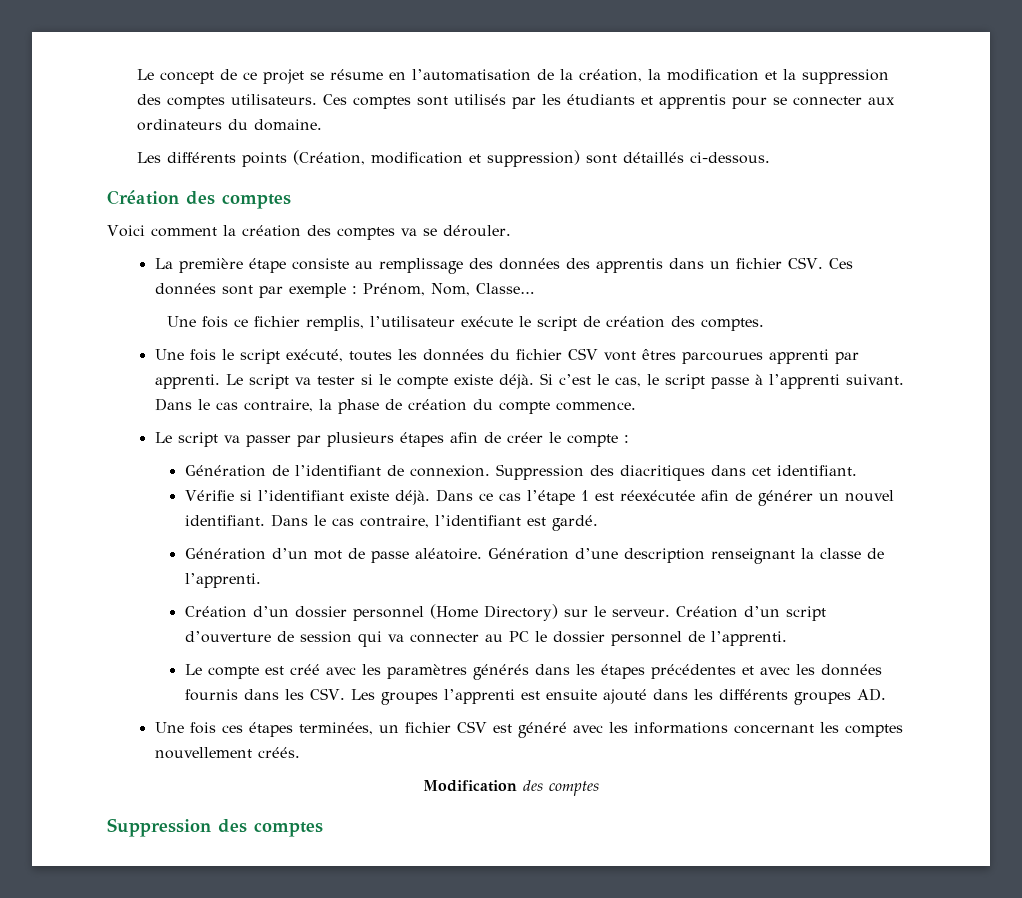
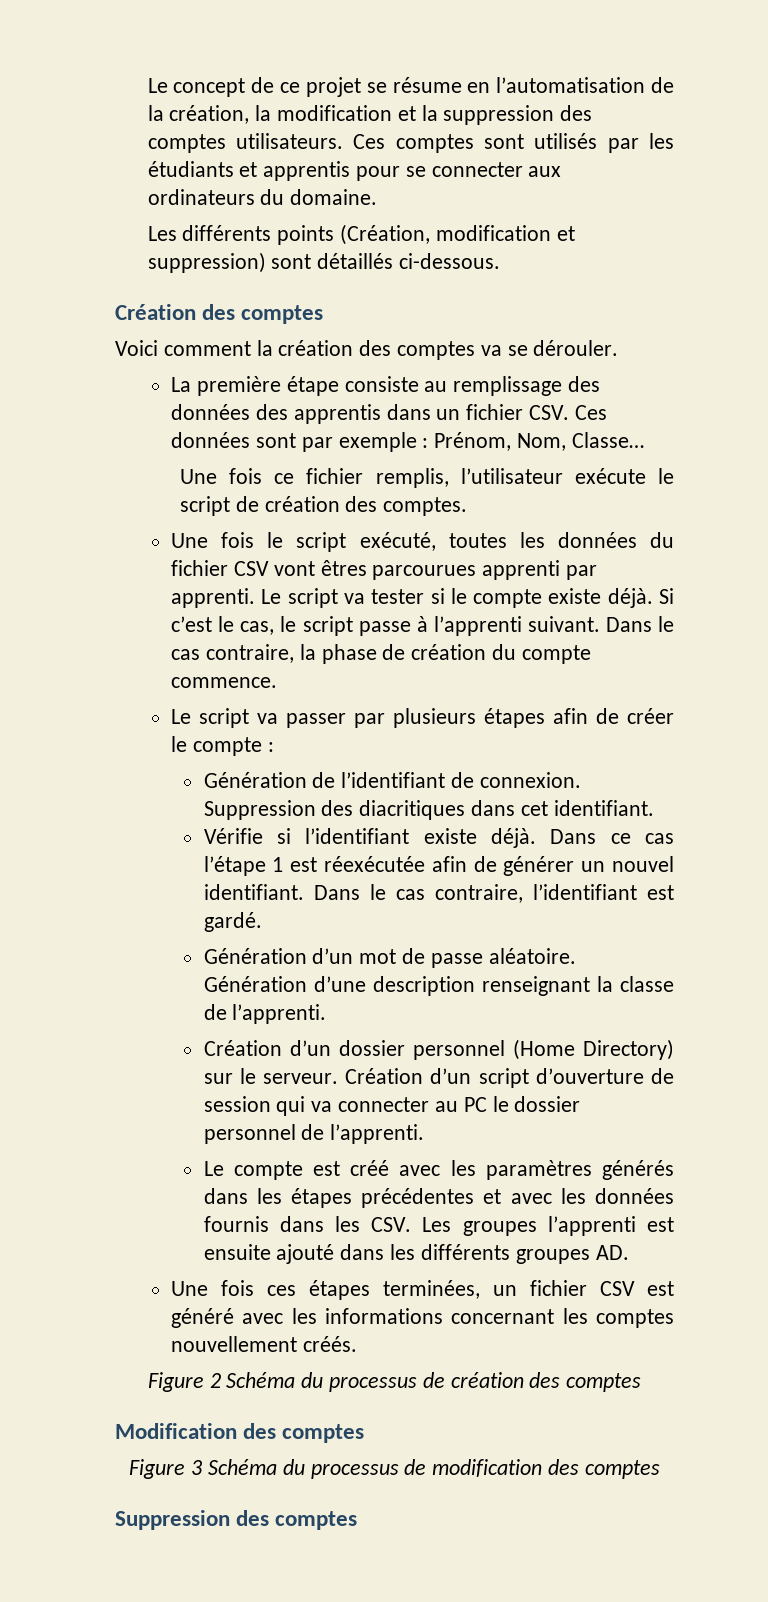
[423,780,517,792] Modification -> [147,1372,642,1392] [115,1423,365,1443] [129,1459,543,1479] Figure 2 Schéma du processus de création des comptes // Modification des comptes // Figure 3 Schéma du processus de modification

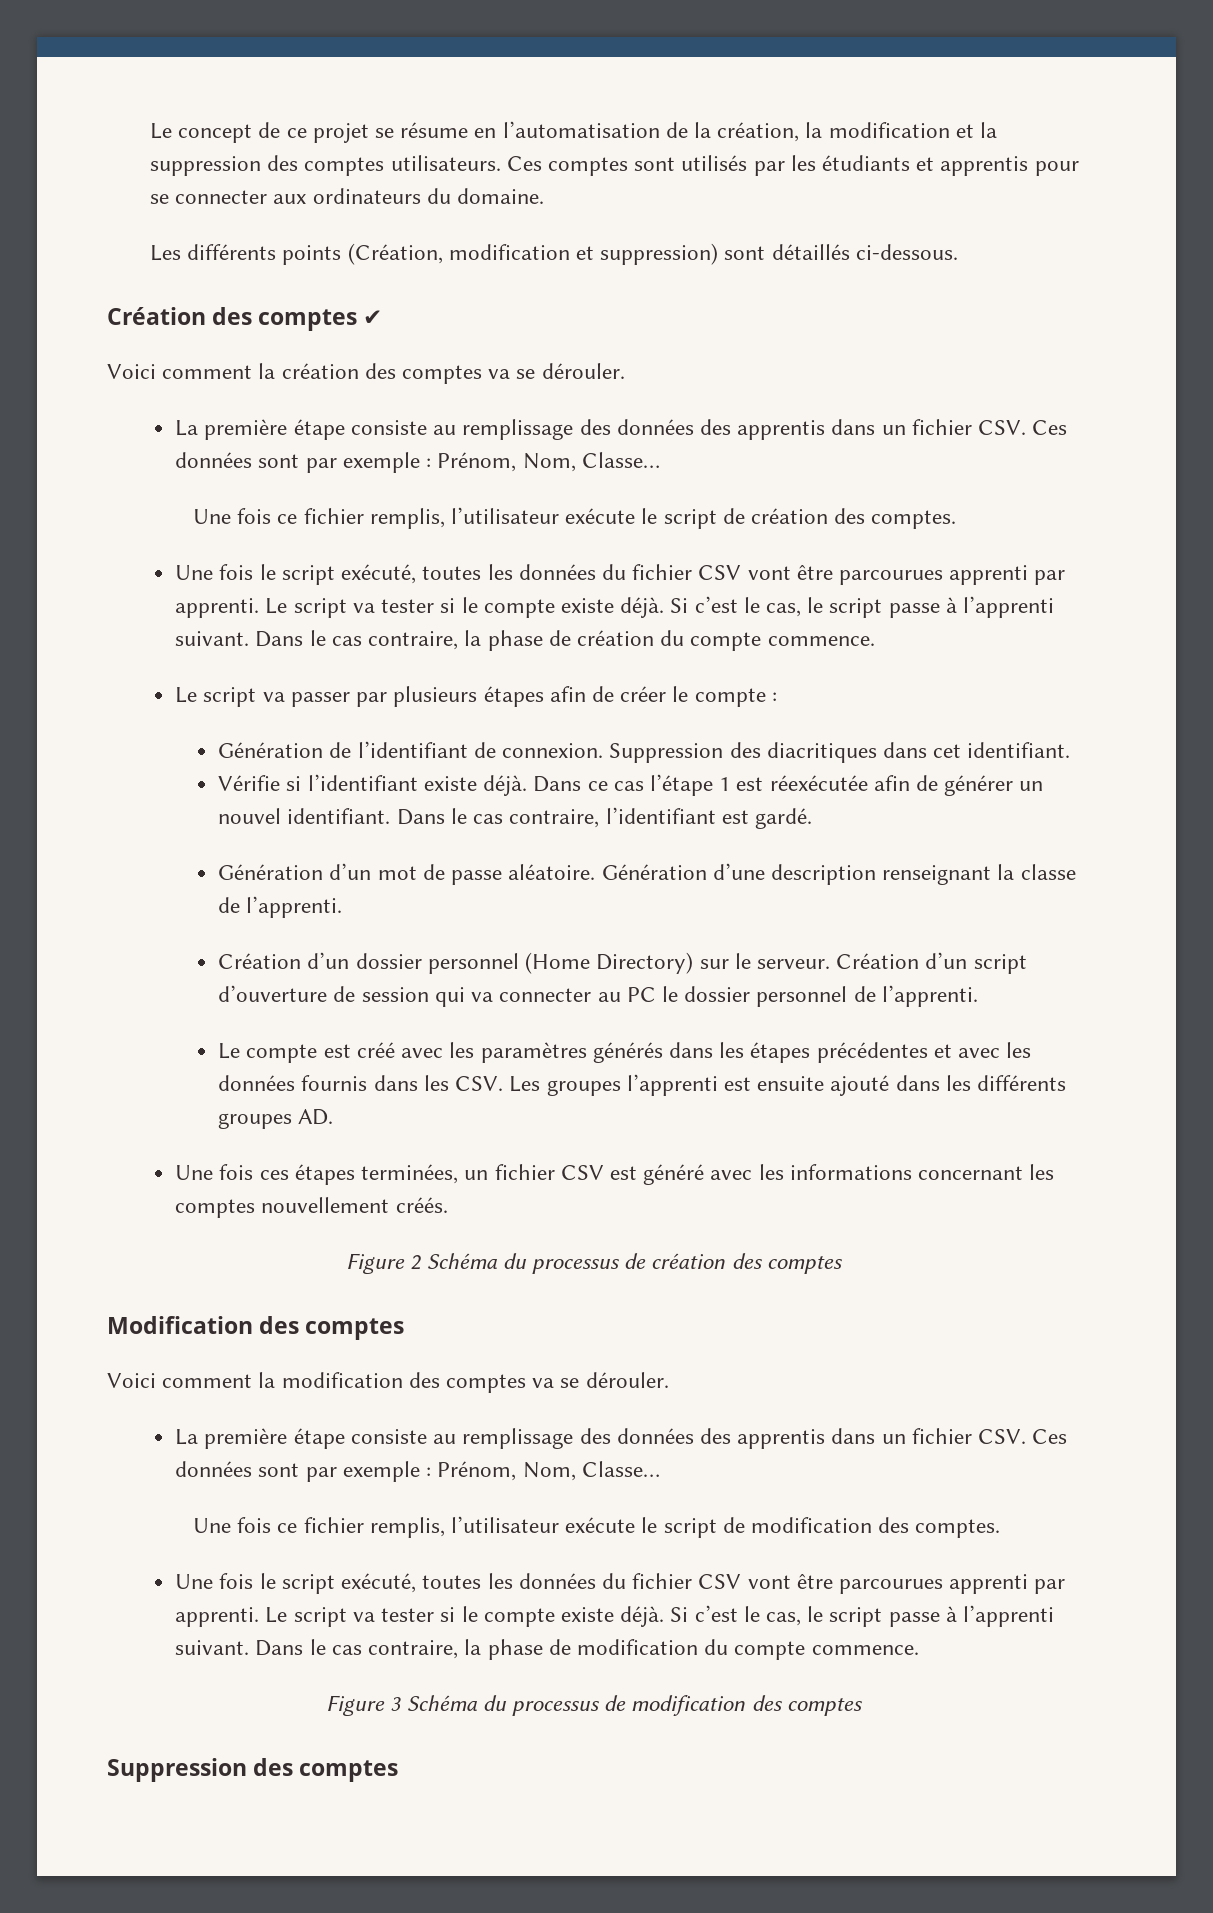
(324, 314) none -> [363,310,383,325] ✔
[320,560,367,576] êtres -> [796,565,833,580] être
(365, 1433) none -> [107,1372,669,1393] [175,1428,1068,1449] [175,1461,660,1482] [192,1516,1001,1538] [175,1573,1066,1594] [175,1605,1055,1627] [175,1639,919,1660] // Voici comment la modification des comptes va se dérouler. // La première étape consiste au remplissage des données des apprentis dans un fichier CSV. Ces données sont par exemple : Prénom, Nom, Classe… // Une fois ce fichier remplis, l’utilisateur exécute le script de modification des comptes. // Une fois le script exécuté, toutes les données du fichier CSV vont être parcourues apprenti par apprenti. Le script va tester si le compte existe déjà. Si c’est le cas, le script passe à l’apprenti suivant. Dans le cas contraire, la phase de modification du compte commence.

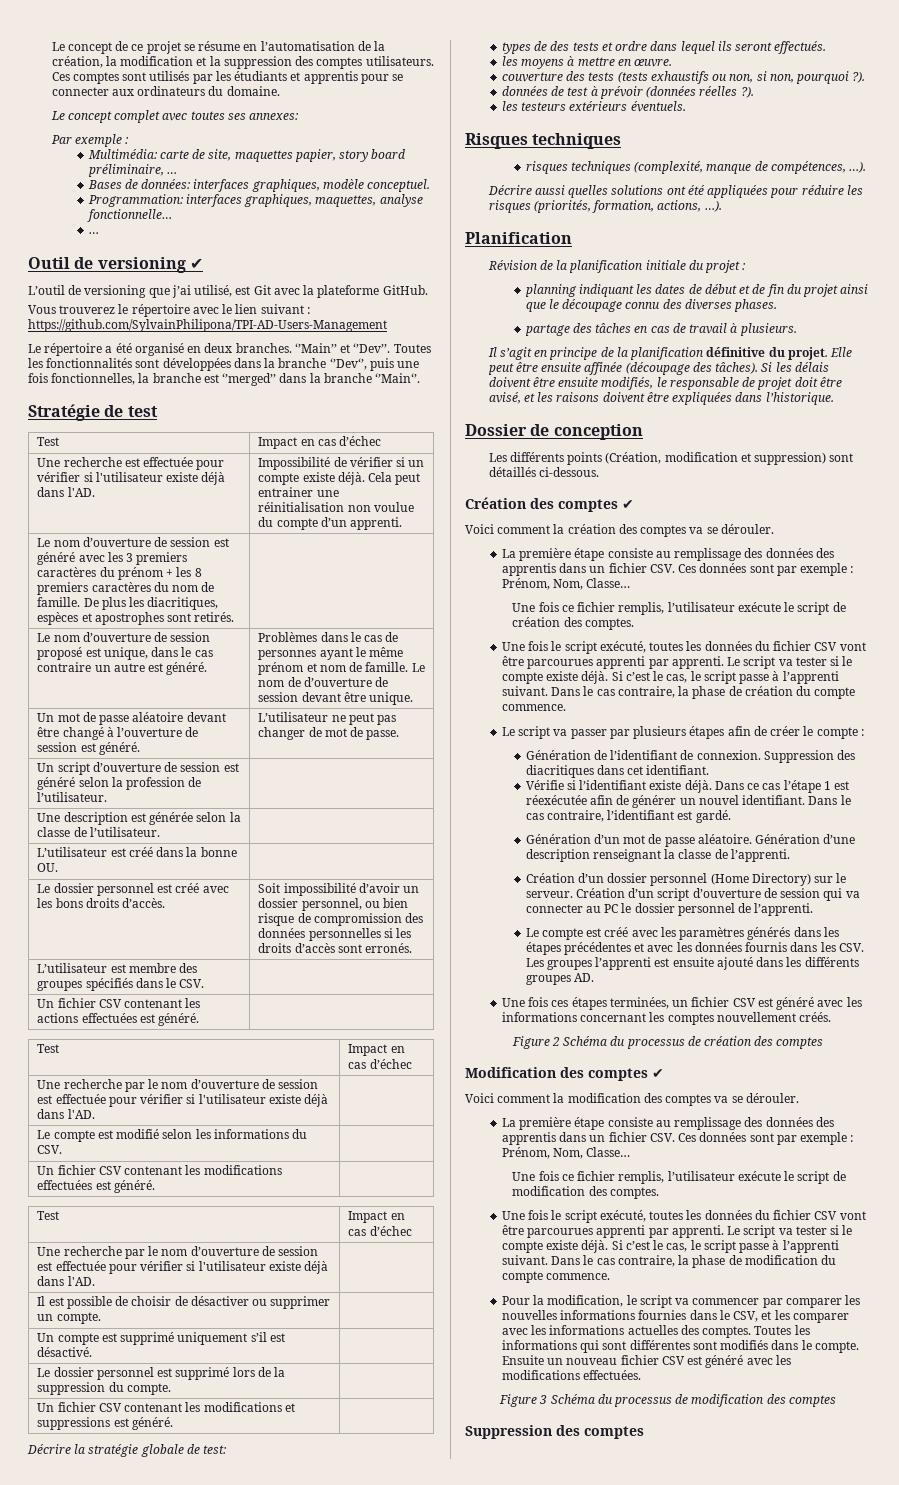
(545, 196) none -> [50,110,299,123] [50,134,129,147] [87,149,406,162] [87,164,177,177] [87,179,431,192] [87,194,423,207] [86,209,172,222] [88,232,99,234] [28,257,203,273] [28,285,428,298] [28,304,310,317] [28,319,387,332] [28,343,431,356] [28,358,420,371] [28,373,421,386] [28,404,158,421] [37,437,60,446] [258,436,382,449] [37,457,225,470] [37,472,226,485] [37,487,95,497] [258,457,425,470] [258,472,421,485] [258,487,339,497] [258,502,414,512] [258,517,403,530] [37,537,229,547] [37,552,188,565] [37,567,202,580] [37,582,215,595] [37,597,219,610] [37,612,235,625] [37,632,211,642] [37,647,213,660] [37,662,208,675] [258,632,399,642] [258,647,404,660] [258,662,425,675] [258,677,389,687] [258,692,414,705] [37,712,226,725] [37,727,199,740] [37,742,140,755] [258,712,397,725] [258,727,400,740] [37,762,239,775] [37,777,202,790] [37,792,108,802] [37,812,241,825] [37,827,160,837] [37,847,237,857] [37,863,59,872] [37,883,229,896] [37,898,166,908] [258,883,420,896] [258,898,409,911] [258,913,424,926] [258,928,412,941] [258,943,413,953] [37,963,198,973] [37,978,205,991] [37,998,201,1008] [37,1013,200,1026] [37,1044,60,1053] [348,1044,405,1056] [348,1059,412,1069] [37,1079,319,1092] [37,1094,329,1107] [37,1109,95,1119] [37,1129,308,1142] [37,1145,63,1154] [37,1165,282,1175] [37,1180,155,1193] [37,1211,60,1220] [348,1211,405,1223] [348,1226,412,1236] [37,1246,319,1259] [37,1261,329,1274] [37,1276,95,1286] [37,1296,331,1309] [37,1312,101,1324] [37,1332,285,1345] [37,1347,93,1357] [37,1367,286,1380] [37,1382,171,1395] [37,1402,295,1412] [37,1417,173,1430] [27,1444,227,1457] [501,41,827,54] [501,56,673,69] [501,71,866,84] [501,86,754,99] [501,101,686,112] [465,133,622,149] [525,161,867,174] [487,185,863,198] [488,200,722,213] [465,232,572,244] [487,260,746,273] [524,284,869,297] [525,299,778,312] [524,323,797,336] [487,347,853,360] [487,362,829,375] [488,377,842,390] [488,392,834,405] [465,424,643,440] // Le concept complet avec toutes ses annexes: // Par exemple : // Multimédia: carte de site, maquettes papier, story board préliminaire, … // Bases de données: interfaces graphiques, modèle conceptuel. // Programmation: interfaces graphiques, maquettes, analyse fonctionnelle… // … // Outil de versioning ✔ // L’outil de versioning que j’ai utilisé, est Git avec la plateforme GitHub. // Vous trouverez le répertoire avec le lien suivant : https://github.com/SylvainPhilipona/TPI-AD-Users-Management // Le répertoire a été organisé en deux branches. ‘’Main’’ et ‘’Dev’’. Toutes les fonctionnalités sont développées dans la branche ‘’Dev‘’, puis une fois fonctionnelles, la branche est ‘’merged’’ dans la branche ‘’Main‘’. // Stratégie de test // Test | Impact en cas d’échec // Une recherche est effectuée pour vérifier si l'utilisateur existe déjà dans l'AD. | Impossibilité de vérifier si un compte existe déjà. Cela peut entrainer une réinitialisation non voulue du compte d’un apprenti. // Le nom d’ouverture de session est généré avec les 3 premiers caractères du prénom + les 8 premiers caractères du nom de famille. De plus les diacritiques, espèces et apostrophes sont retirés. | // Le nom d’ouverture de session proposé est unique, dans le cas contraire un autre est généré. | Problèmes dans le cas de personnes ayant le même prénom et nom de famille. Le nom de d’ouverture de session devant être unique. // Un mot de passe aléatoire devant être changé à l’ouverture de session est généré. | L’utilisateur ne peut pas changer de mot de passe. // Un script d’ouverture de session est généré selon la profession de l’utilisateur. | // Une description est générée selon la classe de l’utilisateur. | // L’utilisateur est créé dans la bonne OU. | // Le dossier personnel est créé avec les bons droits d’accès. | Soit impossibilité d’avoir un dossier personnel, ou bien risque de compromission des données personnelles si les droits d’accès sont erronés. // L’utilisateur est membre des groupes spécifiés dans le CSV. | // Un fichier CSV contenant les actions effectuées est généré. | // Test | Impact en cas d’échec // Une recherche par le nom d’ouverture de session est effectuée pour vérifier si l'utilisateur existe déjà dans l'AD. | // Le compte est modifié selon les informations du CSV. | // Un fichier CSV contenant les modifications effectuées est généré. | // Test | Impact en cas d’échec // Une recherche par le nom d’ouverture de session est effectuée pour vérifier si l'utilisateur existe déjà dans l'AD. | // Il est possible de choisir de désactiver ou supprimer un compte. | // Un compte est supprimé uniquement s’il est désactivé. | // Le dossier personnel est supprimé lors de la suppression du compte. | // Un fichier CSV contenant les modifications et suppressions est généré. | // Décrire la stratégie globale de test: // types de des tests et ordre dans lequel ils seront effectués. // les moyens à mettre en œuvre. // couverture des tests (tests exhaustifs ou non, si non, pourquoi ?). // données de test à prévoir (données réelles ?). // les testeurs extérieurs éventuels. // Risques techniques // risques techniques (complexité, manque de compétences, …). // Décrire aussi quelles solutions ont été appliquées pour réduire les risques (priorités, formation, actions, …). // Planification // Révision de la planification initiale du projet : // planning indiquant les dates de début et de fin du projet ainsi que le découpage connu des diverses phases. // partage des tâches en cas de travail à plusieurs. // Il s’agit en principe de la planification définitive du projet. Elle peut être ensuite affinée (découpage des tâches). Si les délais doivent être ensuite modifiés, le responsable de projet doit être avisé, et les raisons doivent être expliquées dans l’historique. // Dossier de conception
(405, 1329) none -> [652,1069,664,1078] ✔
(919, 1650) none -> [501,1295,861,1308] [501,1310,849,1323] [501,1325,810,1338] [501,1340,859,1353] [501,1355,791,1368] [501,1370,642,1380] // Pour la modification, le script va commencer par comparer les nouvelles informations fournies dans le CSV, et les comparer avec les informations actuelles des comptes. Toutes les informations qui sont différentes sont modifiés dans le compte. Ensuite un nouveau fichier CSV est généré avec les modifications effectuées.

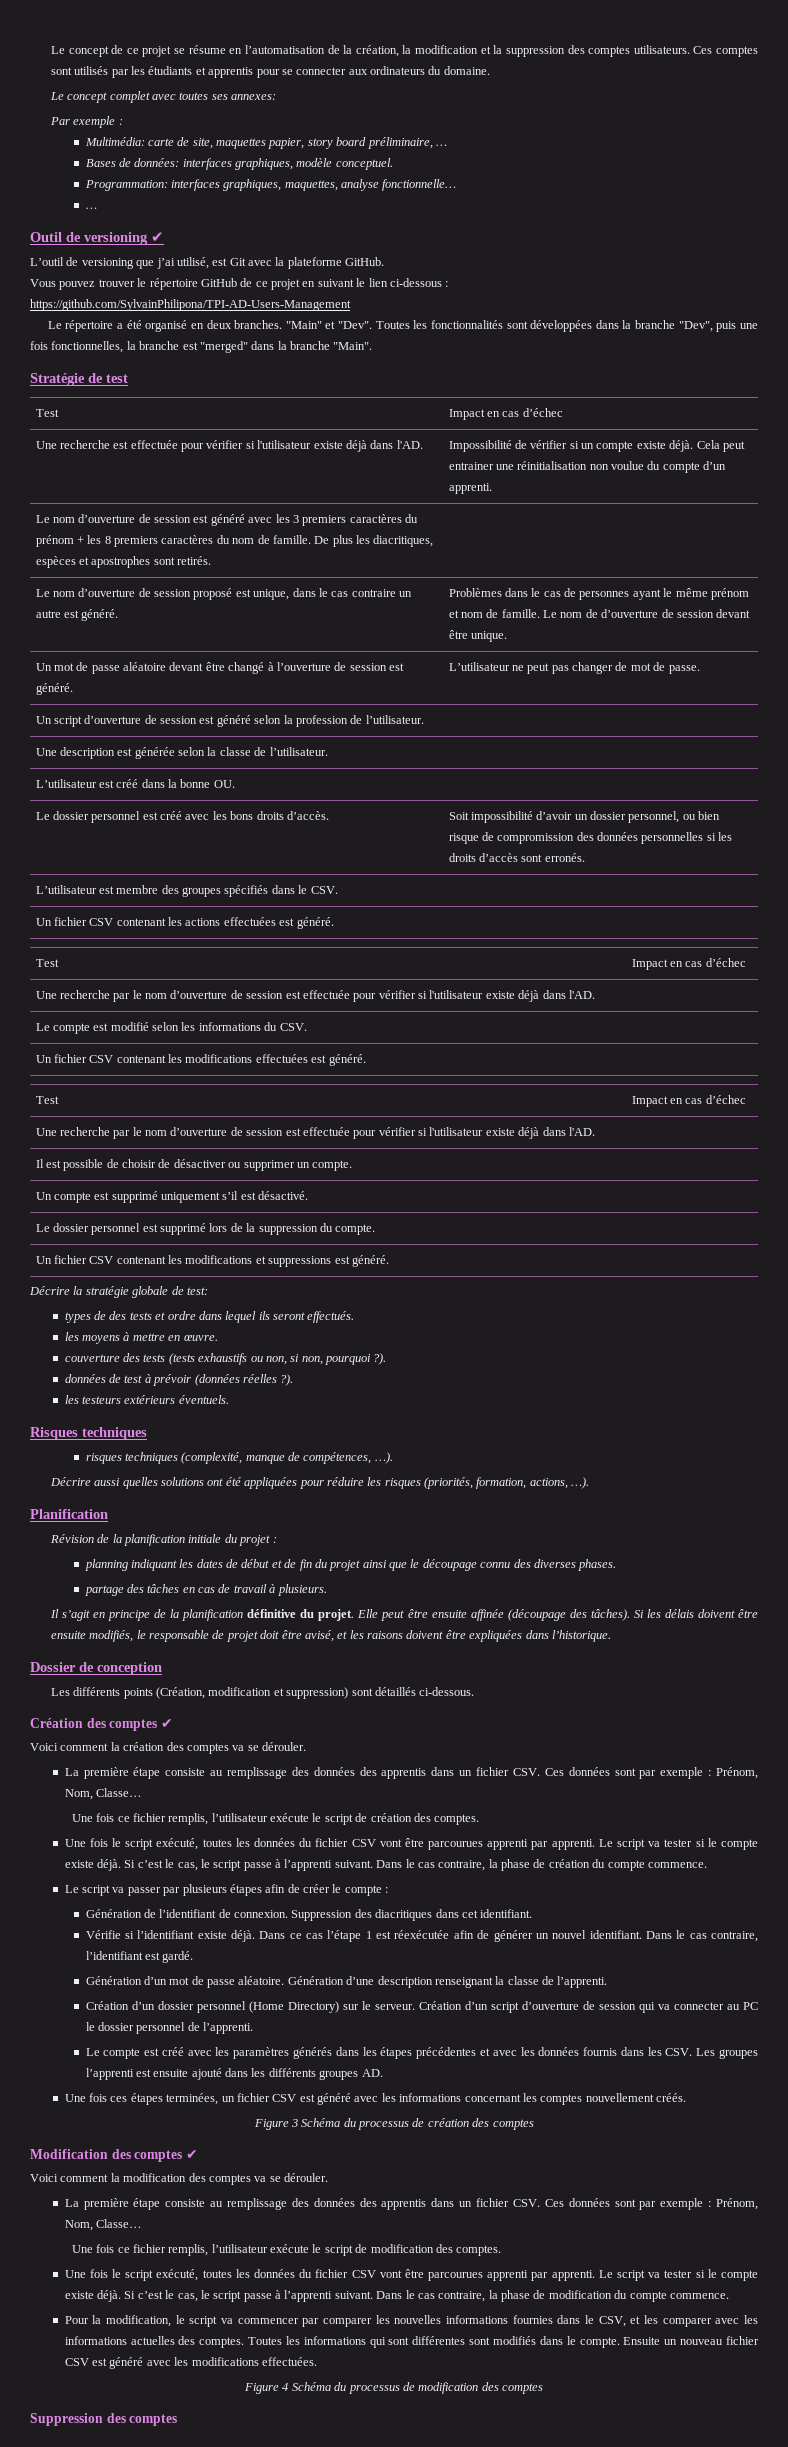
[59,304,219,317] trouverez le répertoire avec -> [59,278,354,290] pouvez trouver le répertoire GitHub de ce projet en suivant
[260,304,304,314] suivant -> [389,278,442,287] ci-dessous
[294,343,391,353] ‘’Main’’ et ‘’Dev’’. -> [285,321,373,329] "Main" et "Dev".
[329,358,367,370] ‘’Dev‘’, -> [678,321,713,332] "Dev",
[222,373,421,386] ‘’merged’’ dans la branche ‘’Main‘’. -> [199,341,373,353] "merged" dans la branche "Main".
[551,1037,560,1046] 2 -> [290,2119,298,2127] 3
[539,1395,548,1404] 3 -> [282,2383,289,2391] 4

